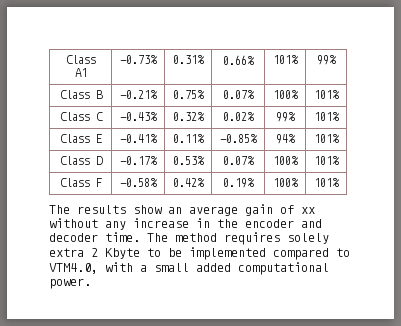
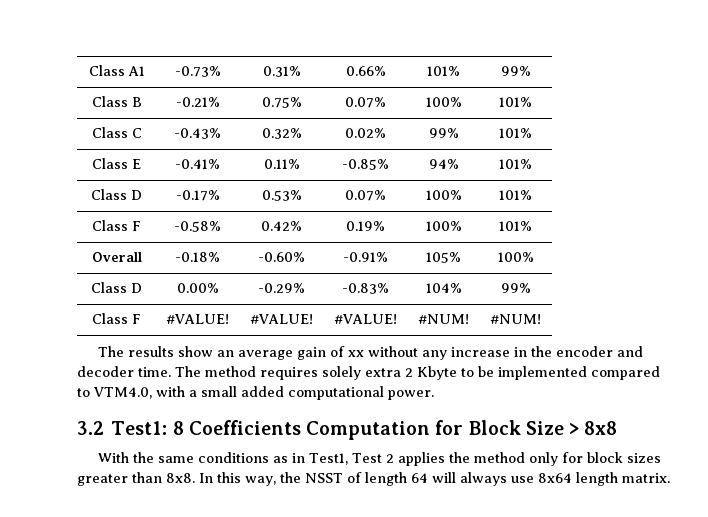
(340, 182) none -> [91,252,142,262] [175,252,220,262] [258,252,305,262] [343,252,388,262] [426,252,461,263] [497,252,534,262] [91,282,142,293] [176,283,219,293] [258,283,305,293] [342,283,389,294] [425,283,462,293] [500,283,531,293] [92,313,141,324] [166,314,229,324] [250,314,313,324] [334,314,397,324] [418,314,469,324] [490,314,541,324] // Overall | -0.18% | -0.60% | -0.91% | 105% | 100% // Class D | 0.00% | -0.29% | -0.83% | 104% | 99% // Class F | #VALUE! | #VALUE! | #VALUE! | #NUM! | #NUM!
(91, 283) none -> [77,420,618,440] [97,452,661,466] [77,472,670,486] // 3.2 Test1: 8 Coefficients Computation for Block Size > 8x8 // With the same conditions as in Test1, Test 2 applies the method only for block sizes greater than 8x8. In this way, the NSST of length 64 will always use 8x64 length matrix.

